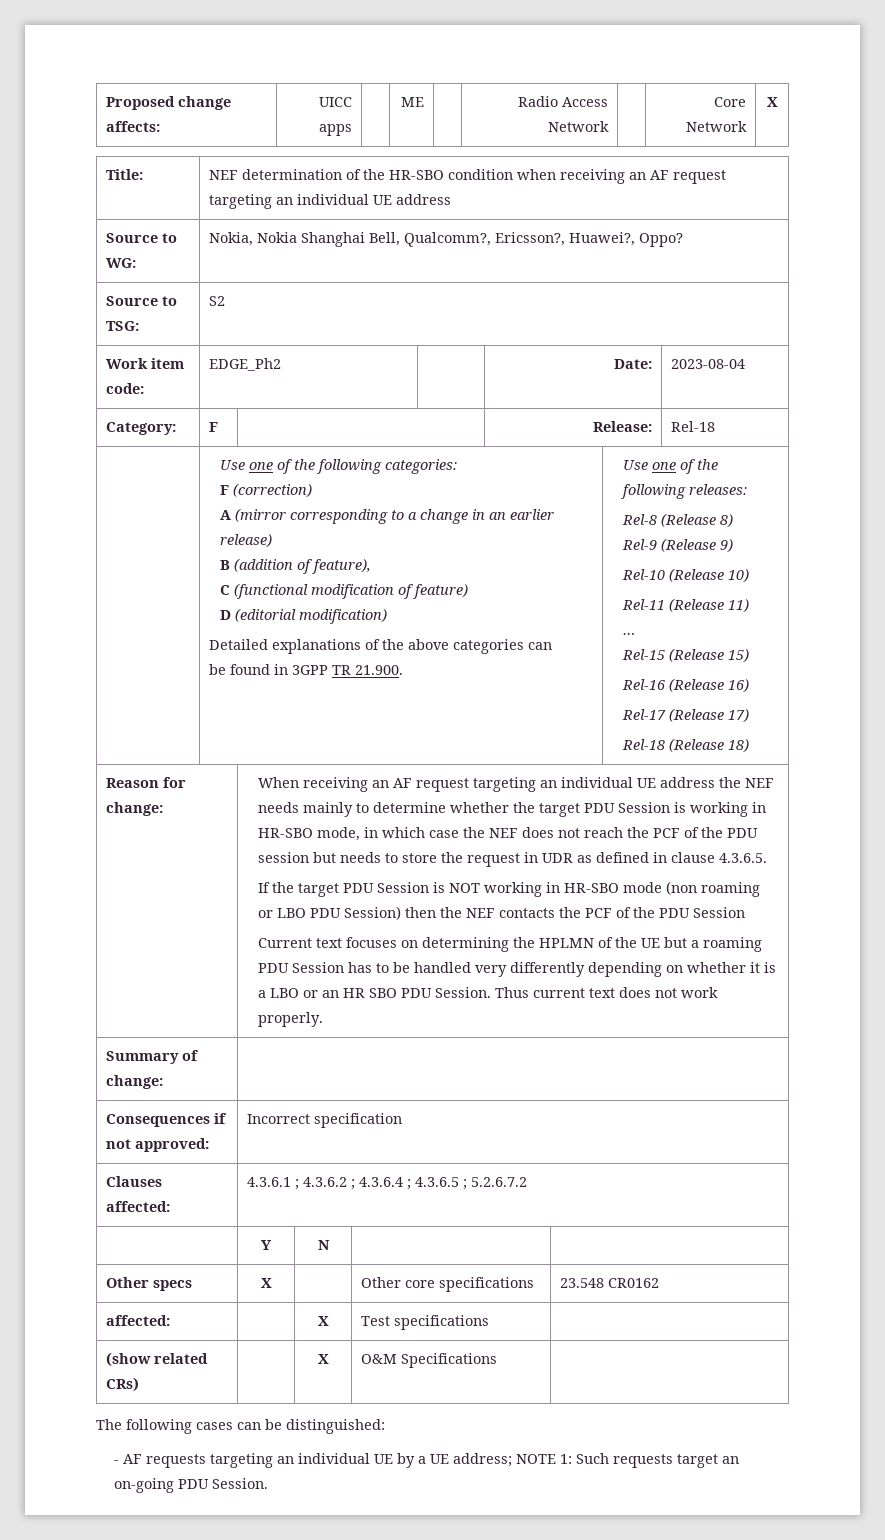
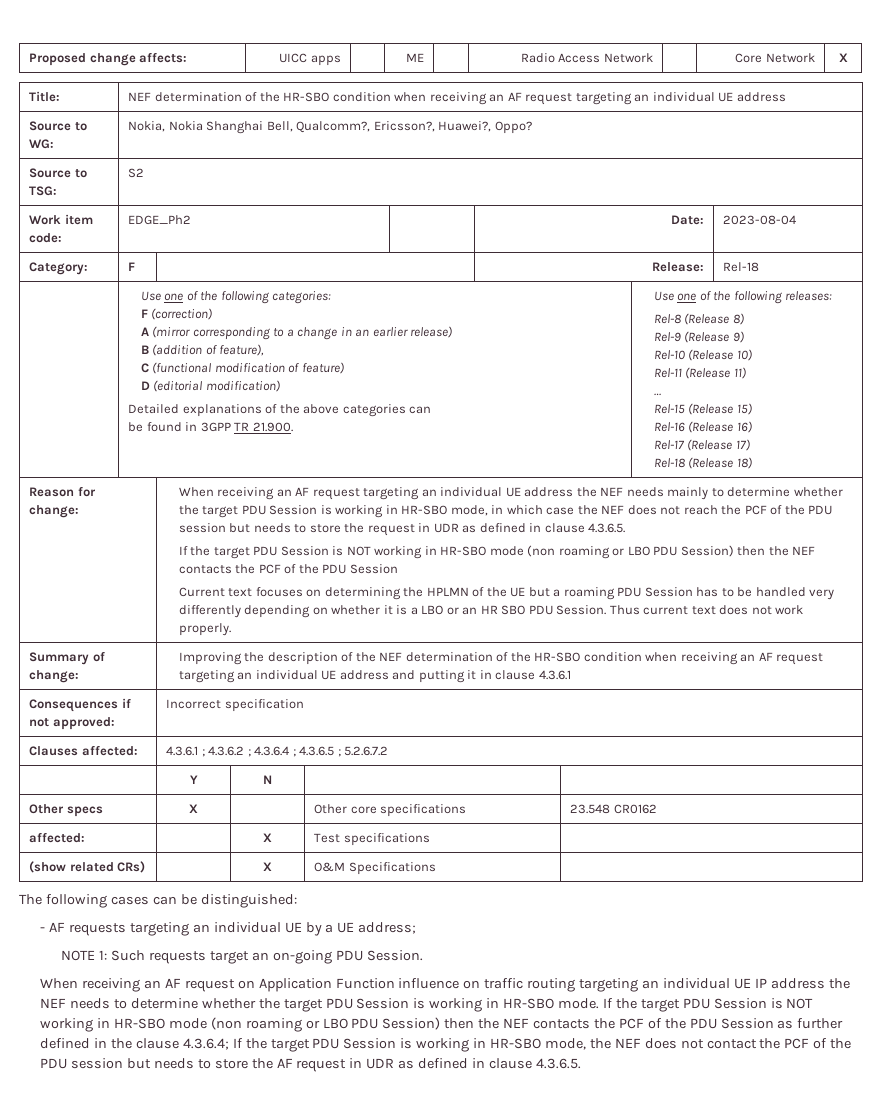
(164, 1082) none -> [178,652,824,665] [178,670,571,683] Improving the description of the NEF determination of the HR-SBO condition when receiving an AF request targeting an individual UE address and putting it in clause 4.3.6.1
(513, 1460) none -> (417, 928) //
(269, 1483) none -> [40,978,850,992] [40,998,814,1012] [40,1017,844,1032] [40,1038,852,1052] [40,1058,581,1072] // When receiving an AF request on Application Function influence on traffic routing targeting an individual UE IP address the NEF needs to determine whether the target PDU Session is working in HR-SBO mode. If the target PDU Session is NOT working in HR-SBO mode (non roaming or LBO PDU Session) then the NEF contacts the PCF of the PDU Session as further defined in the clause 4.3.6.4; If the target PDU Session is working in HR-SBO mode, the NEF does not contact the PCF of the PDU session but needs to store the AF request in UDR as defined in clause 4.3.6.5.

